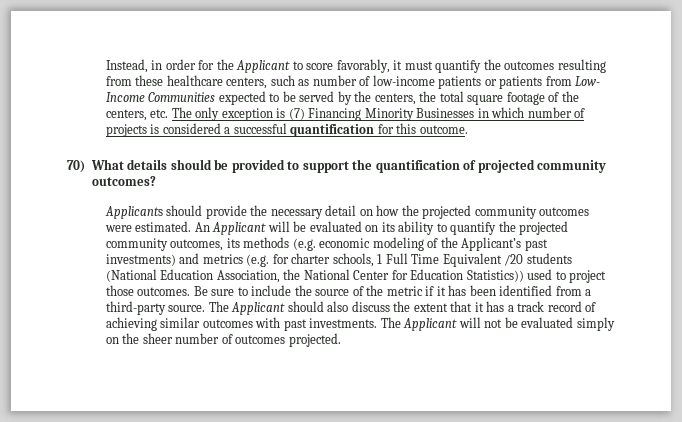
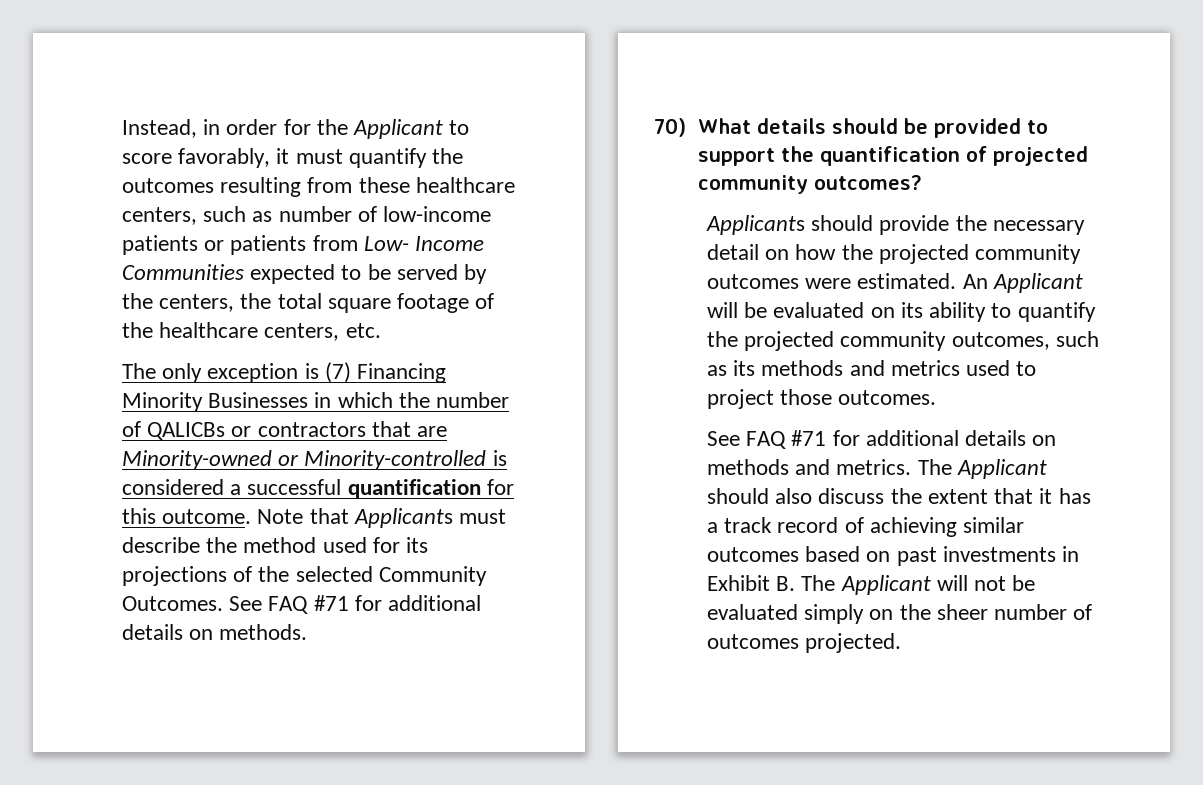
(579, 96) none -> [159,322,259,338] healthcare
(169, 113) none -> (381, 330) //
[527,107,586,118] [105,124,147,137] number of projects -> [398,392,510,408] [122,421,448,440] [122,450,487,470] the number of QALICBs or contractors that are Minority-owned or Minority-controlled
(468, 129) none -> [257,508,507,528] [122,537,429,553] [122,566,487,586] [122,595,482,614] [122,624,308,640] Note that Applicants must describe the method used for its projections of the selected Community Outcomes. See FAQ #71 for additional details on methods.
[226,237,548,251] [105,253,572,267] [105,269,524,283] its methods (e.g. economic modeling of the Applicant’s past investments) and metrics (e.g. for charter schools, 1 Full Time Equivalent /20 students (National Education Association, the National Center for Education Statistics)) -> [1055,331,1099,347] [707,360,960,376] such as its methods and metrics
[193,285,592,296] [105,301,206,315] Be sure to include the source of the metric if it has been identified from a third-party source. -> [707,430,1057,449] [707,459,912,475] // See FAQ #71 for additional details on methods and metrics.
[255,317,378,331] with past investments. -> [805,546,1080,566] [707,575,796,591] based on past investments in Exhibit B.

